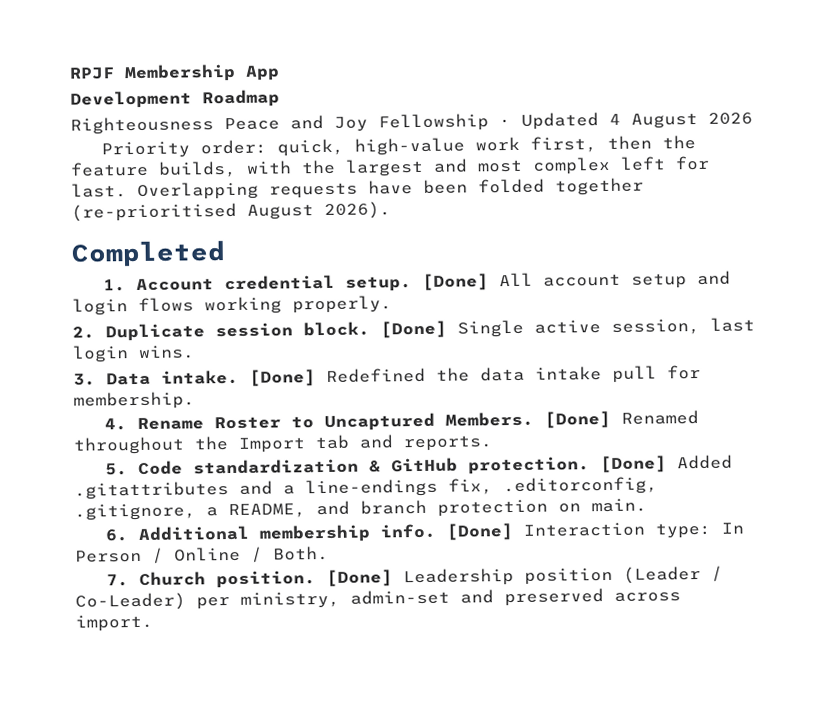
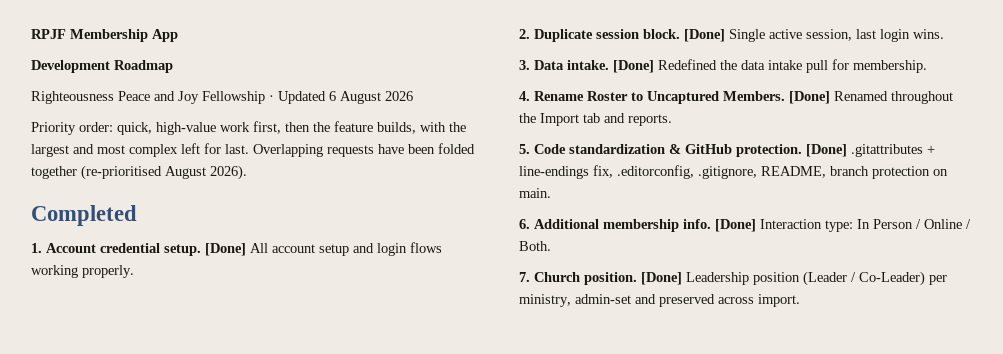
[609,113,621,125] 4 -> [329,91,336,101] 6
[677,454,734,470] [74,480,295,500] Added .gitattributes and a -> [851,144,935,157] .gitattributes +
[206,500,350,519] a README, and -> [761,166,826,178] README,

